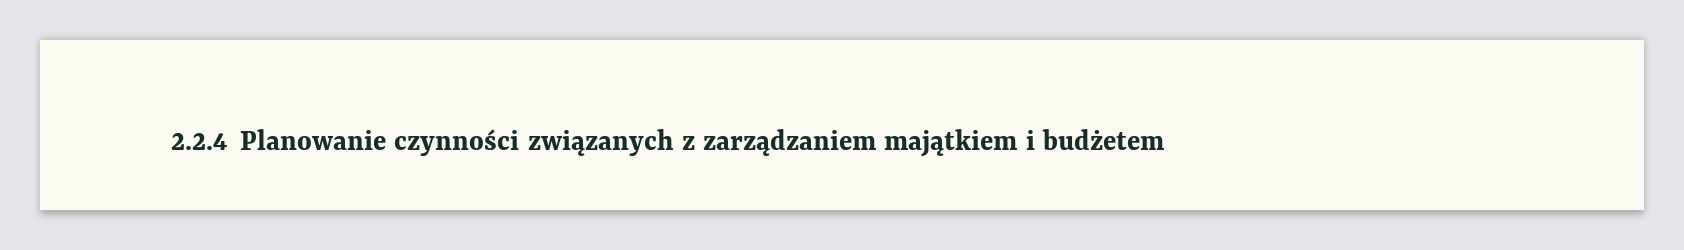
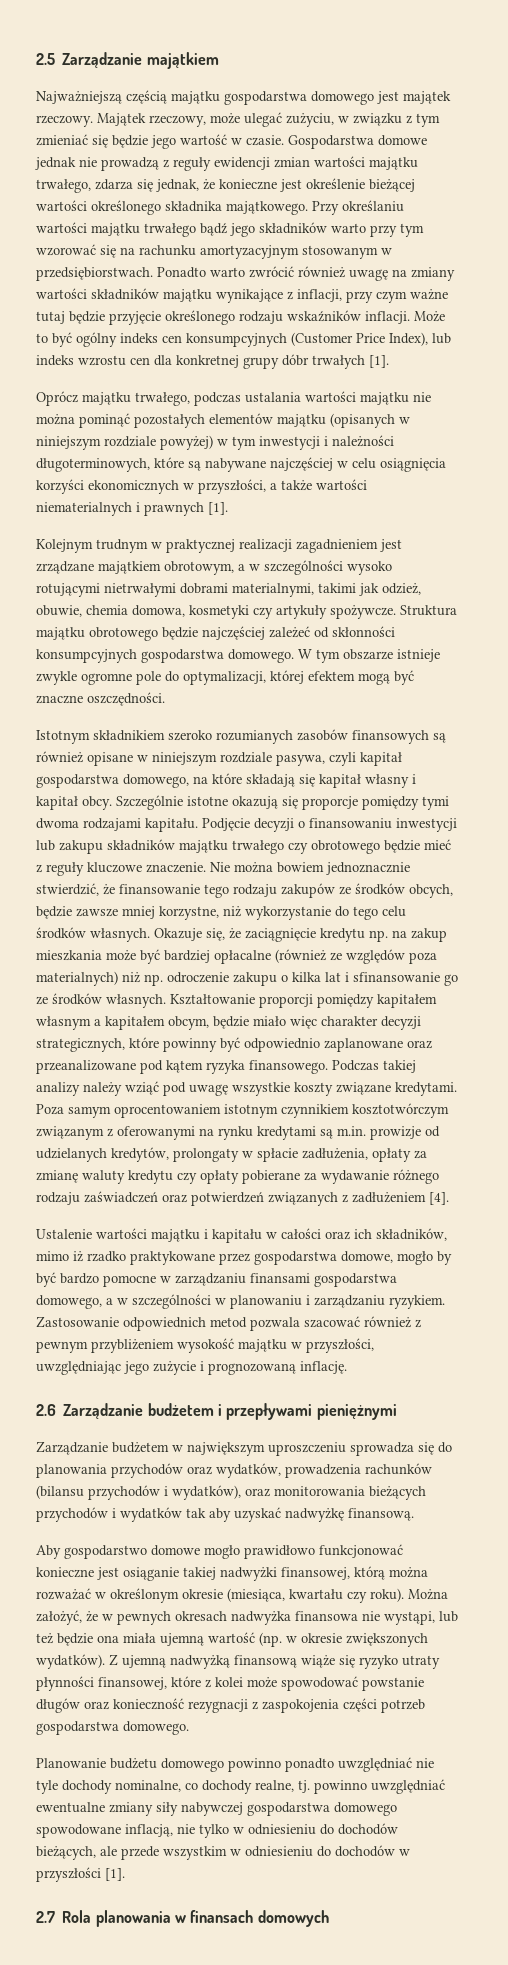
[171,129,1164,157] 2.2.4 Planowanie czynności związanych z zarządzaniem majątkiem i budżetem -> [36,52,219,69] [36,90,451,105] [36,112,440,127] [36,134,427,149] [35,156,418,171] [36,178,415,193] [36,200,404,215] [36,222,424,237] [36,244,392,259] [36,266,455,281] [36,288,448,303] [36,310,445,325] [36,332,451,347] [36,354,389,369] [36,391,431,406] [36,413,410,428] [36,435,394,450] [36,457,446,472] [36,479,367,494] [36,502,228,516] [36,539,402,553] [36,560,392,575] [36,583,421,597] [36,605,457,619] [36,626,395,641] [36,649,440,663] [36,670,414,685] [36,692,165,706] [36,729,446,744] [36,751,402,766] [36,773,416,788] [36,795,449,810] [36,818,457,832] [36,839,451,854] [36,862,410,876] [36,883,453,898] [36,906,406,920] [36,927,447,942] [36,949,437,964] [36,971,458,986] [36,993,437,1008] [36,1016,421,1030] [36,1037,432,1052] [36,1060,416,1074] [36,1081,457,1096] [36,1103,449,1118] [36,1126,440,1140] [36,1147,427,1162] [36,1169,439,1184] [36,1191,449,1206] [36,1228,447,1243] [36,1251,452,1265] [36,1272,397,1287] [36,1294,445,1309] [36,1316,421,1331] [36,1338,374,1353] [36,1361,347,1375] [36,1403,397,1420] [36,1441,452,1456] [36,1463,432,1478] [36,1485,426,1500] [36,1507,414,1522] [36,1544,403,1559] [36,1566,428,1581] [36,1588,448,1603] [36,1610,458,1625] [36,1632,428,1647] [36,1654,440,1669] [36,1676,424,1691] [36,1698,425,1713] [36,1721,189,1735] [36,1757,434,1772] [36,1779,445,1794] [36,1802,397,1816] [36,1823,398,1838] [36,1845,410,1860] [36,1867,125,1882] [36,1910,329,1927] 2.5 Zarządzanie majątkiem // Najważniejszą częścią majątku gospodarstwa domowego jest majątek rzeczowy. Majątek rzeczowy, może ulegać zużyciu, w związku z tym zmieniać się będzie jego wartość w czasie. Gospodarstwa domowe jednak nie prowadzą z reguły ewidencji zmian wartości majątku trwałego, zdarza się jednak, że konieczne jest określenie bieżącej wartości określonego składnika majątkowego. Przy określaniu wartości majątku trwałego bądź jego składników warto przy tym wzorować się na rachunku amortyzacyjnym stosowanym w przedsiębiorstwach. Ponadto warto zwrócić również uwagę na zmiany wartości składników majątku wynikające z inflacji, przy czym ważne tutaj będzie przyjęcie określonego rodzaju wskaźników inflacji. Może to być ogólny indeks cen konsumpcyjnych (Customer Price Index), lub indeks wzrostu cen dla konkretnej grupy dóbr trwałych [1]. // Oprócz majątku trwałego, podczas ustalania wartości majątku nie można pominąć pozostałych elementów majątku (opisanych w niniejszym rozdziale powyżej) w tym inwestycji i należności długoterminowych, które są nabywane najczęściej w celu osiągnięcia korzyści ekonomicznych w przyszłości, a także wartości niematerialnych i prawnych [1]. // Kolejnym trudnym w praktycznej realizacji zagadnieniem jest zrządzane majątkiem obrotowym, a w szczególności wysoko rotującymi nietrwałymi dobrami materialnymi, takimi jak odzież, obuwie, chemia domowa, kosmetyki czy artykuły spożywcze. Struktura majątku obrotowego będzie najczęściej zależeć od skłonności konsumpcyjnych gospodarstwa domowego. W tym obszarze istnieje zwykle ogromne pole do optymalizacji, której efektem mogą być znaczne oszczędności. // Istotnym składnikiem szeroko rozumianych zasobów finansowych są również opisane w niniejszym rozdziale pasywa, czyli kapitał gospodarstwa domowego, na które składają się kapitał własny i kapitał obcy. Szczególnie istotne okazują się proporcje pomiędzy tymi dwoma rodzajami kapitału. Podjęcie decyzji o finansowaniu inwestycji lub zakupu składników majątku trwałego czy obrotowego będzie mieć z reguły kluczowe znaczenie. Nie można bowiem jednoznacznie stwierdzić, że finansowanie tego rodzaju zakupów ze środków obcych, będzie zawsze mniej korzystne, niż wykorzystanie do tego celu środków własnych. Okazuje się, że zaciągnięcie kredytu np. na zakup mieszkania może być bardziej opłacalne (również ze względów poza materialnych) niż np. odroczenie zakupu o kilka lat i sfinansowanie go ze środków własnych. Kształtowanie proporcji pomiędzy kapitałem własnym a kapitałem obcym, będzie miało więc charakter decyzji strategicznych, które powinny być odpowiednio zaplanowane oraz przeanalizowane pod kątem ryzyka finansowego. Podczas takiej analizy należy wziąć pod uwagę wszystkie koszty związane kredytami. Poza samym oprocentowaniem istotnym czynnikiem kosztotwórczym związanym z oferowanymi na rynku kredytami są m.in. prowizje od udzielanych kredytów, prolongaty w spłacie zadłużenia, opłaty za zmianę waluty kredytu czy opłaty pobierane za wydawanie różnego rodzaju zaświadczeń oraz potwierdzeń związanych z zadłużeniem [4]. // Ustalenie wartości majątku i kapitału w całości oraz ich składników, mimo iż rzadko praktykowane przez gospodarstwa domowe, mogło by być bardzo pomocne w zarządzaniu finansami gospodarstwa domowego, a w szczególności w planowaniu i zarządzaniu ryzykiem. Zastosowanie odpowiednich metod pozwala szacować również z pewnym przybliżeniem wysokość majątku w przyszłości, uwzględniając jego zużycie i prognozowaną inflację. // 2.6 Zarządzanie budżetem i przepływami pieniężnymi // Zarządzanie budżetem w największym uproszczeniu sprowadza się do planowania przychodów oraz wydatków, prowadzenia rachunków (bilansu przychodów i wydatków), oraz monitorowania bieżących przychodów i wydatków tak aby uzyskać nadwyżkę finansową. // Aby gospodarstwo domowe mogło prawidłowo funkcjonować konieczne jest osiąganie takiej nadwyżki finansowej, którą można rozważać w określonym okresie (miesiąca, kwartału czy roku). Można założyć, że w pewnych okresach nadwyżka finansowa nie wystąpi, lub też będzie ona miała ujemną wartość (np. w okresie zwiększonych wydatków). Z ujemną nadwyżką finansową wiąże się ryzyko utraty płynności finansowej, które z kolei może spowodować powstanie długów oraz konieczność rezygnacji z zaspokojenia części potrzeb gospodarstwa domowego. // Planowanie budżetu domowego powinno ponadto uwzględniać nie tyle dochody nominalne, co dochody realne, tj. powinno uwzględniać ewentualne zmiany siły nabywczej gospodarstwa domowego spowodowane inflacją, nie tylko w odniesieniu do dochodów bieżących, ale przede wszystkim w odniesieniu do dochodów w przyszłości [1]. // 2.7 Rola planowania w finansach domowych

